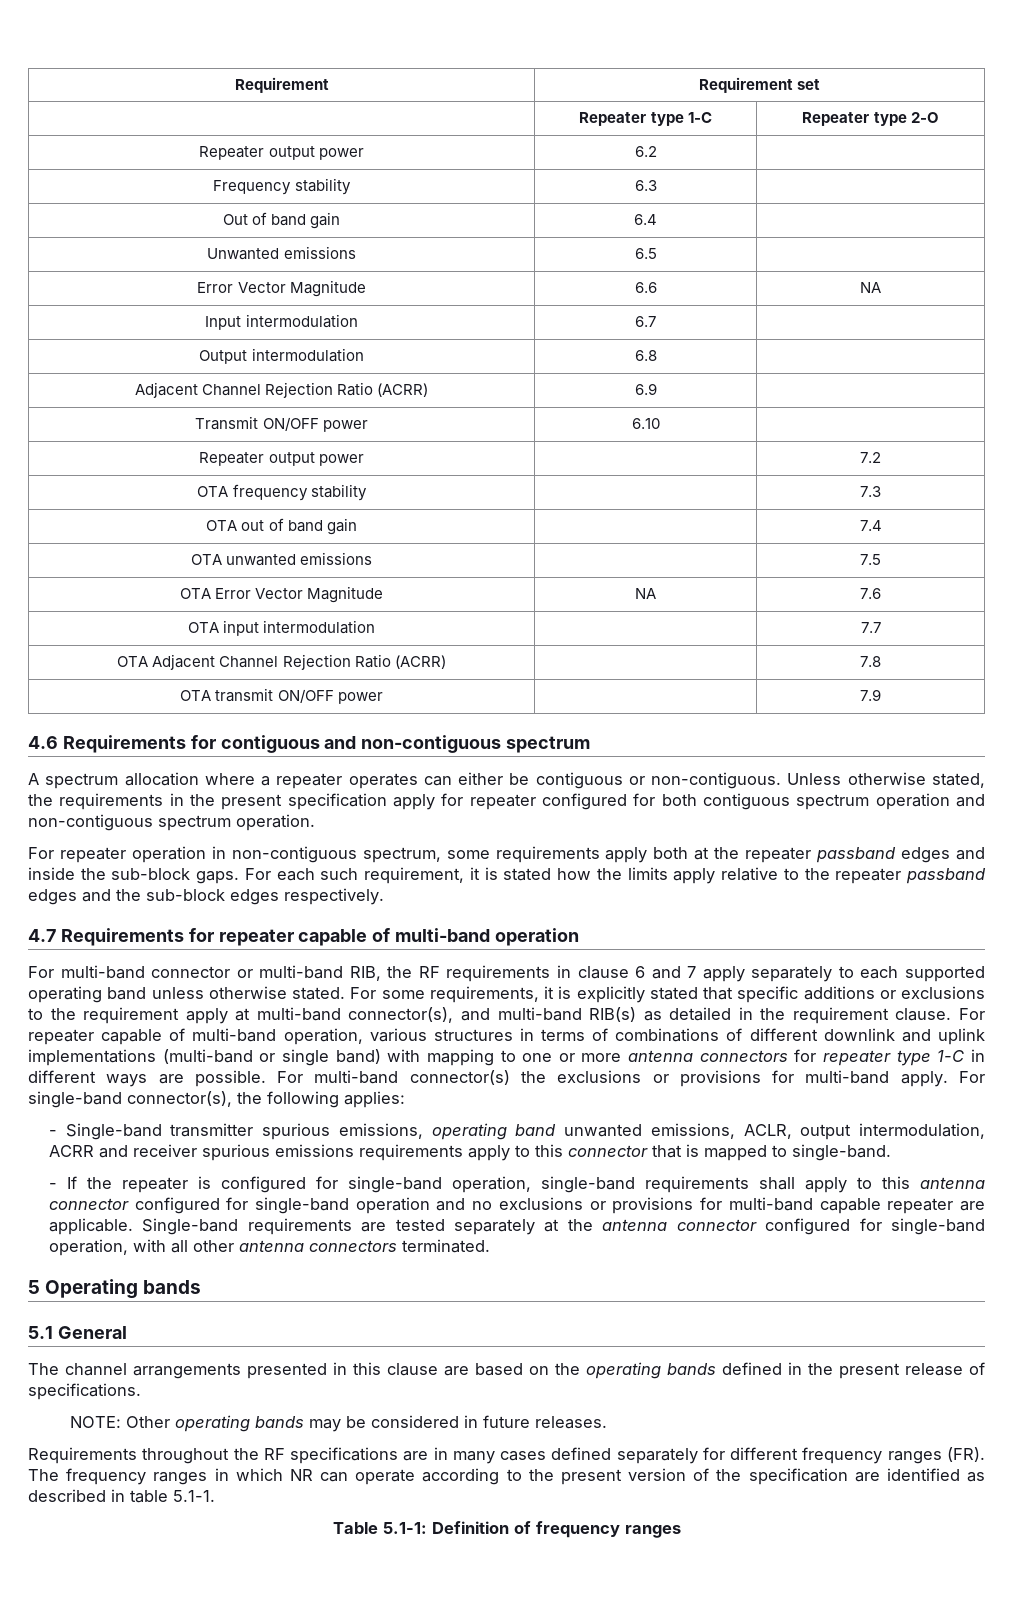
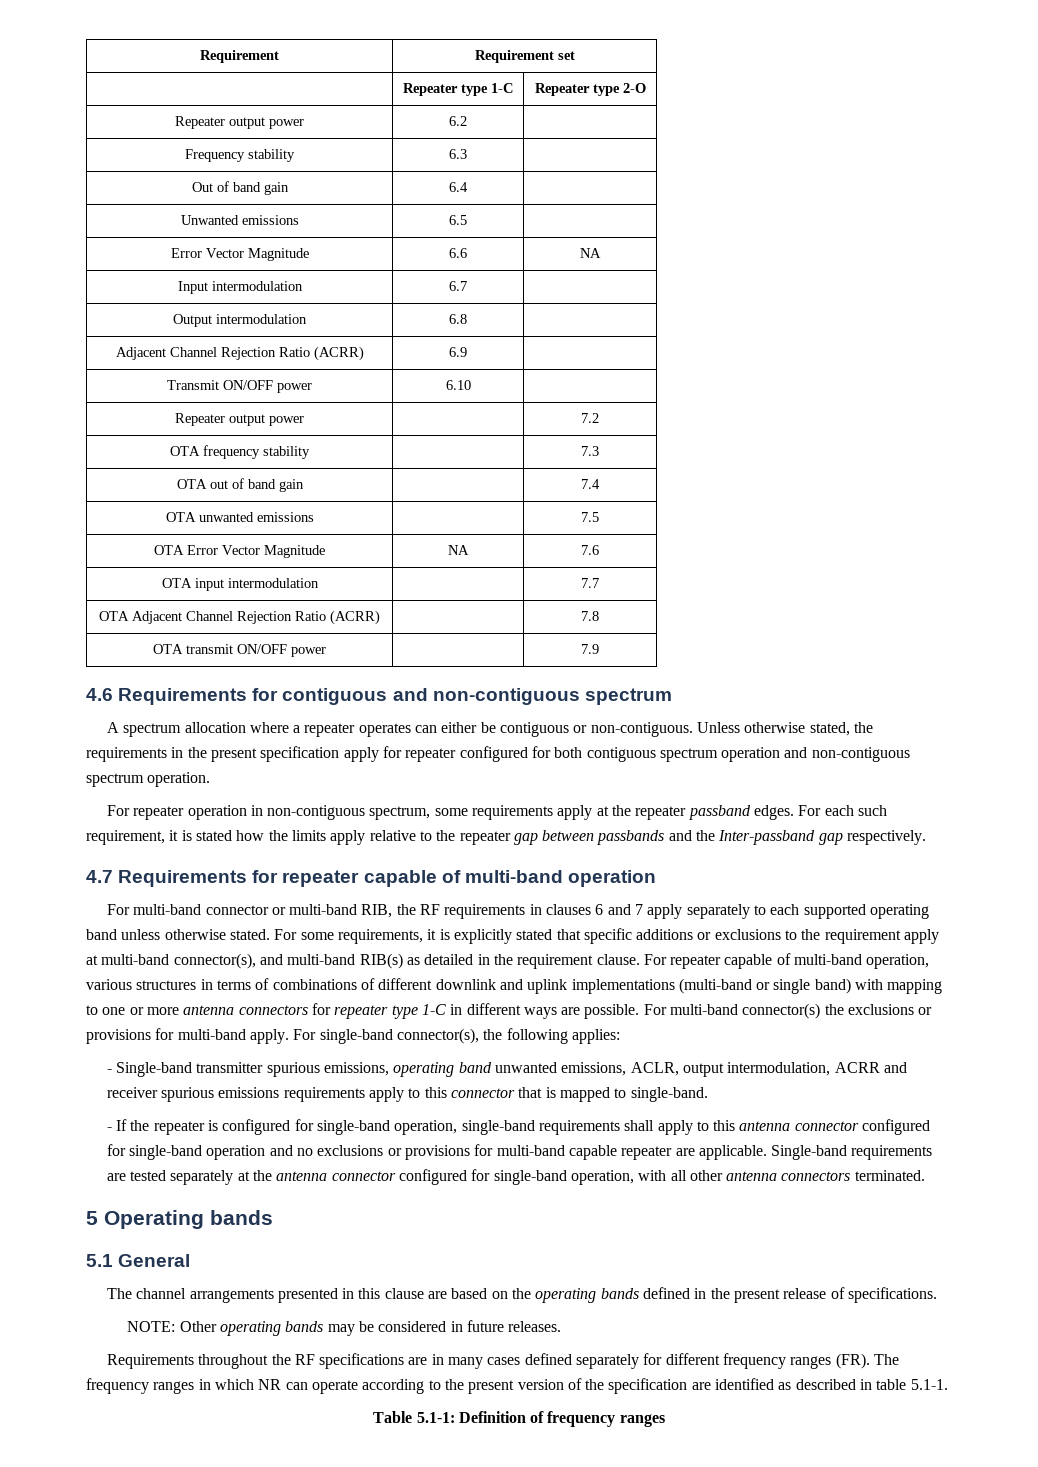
[653,847,689,859] both -> (593, 812) none
[901,847,985,863] [28,867,240,884] edges and inside the sub-block gaps. -> [754,805,795,820] edges.
[905,868,986,884] [28,889,279,905] passband edges and the sub-block edges -> [513,830,843,845] gap between passbands and the Inter-passband gap
[577,966,629,979] clause -> [546,904,592,915] clauses

